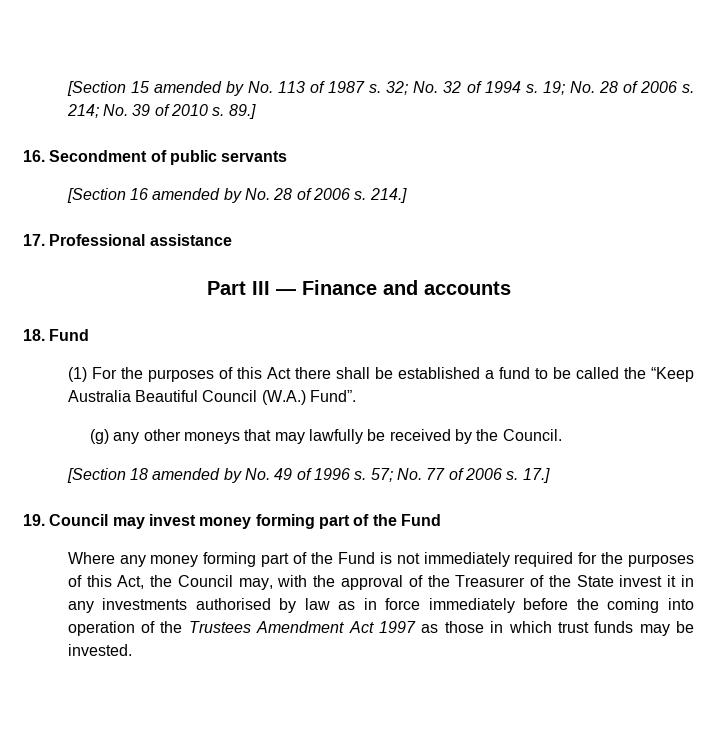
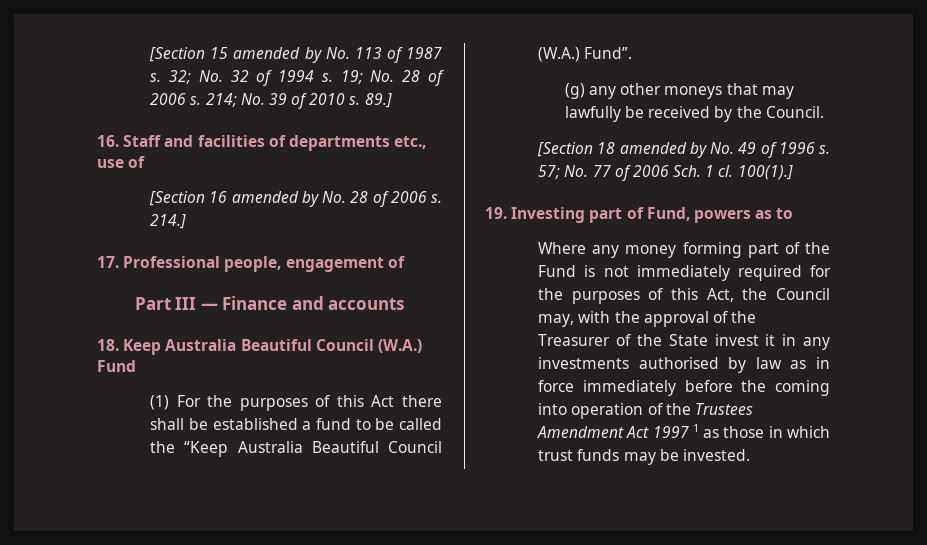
[49,150,288,165] Secondment of public servants -> [123,135,427,151] [97,156,146,168] Staff and facilities of departments etc., use of
[149,234,232,246] assistance -> [224,256,405,272] people, engagement of
(45, 335) none -> [123,339,422,355] Keep Australia Beautiful Council (W.A.)
[506,468,550,483] [23,514,441,529] s. 17.] // 19. Council may invest money forming part of the Fund -> [673,165,793,180] [485,207,794,223] Sch. 1 cl. 100(1).] // 19. Investing part of Fund, powers as to
(416, 627) none -> [692,424,699,432] 1

